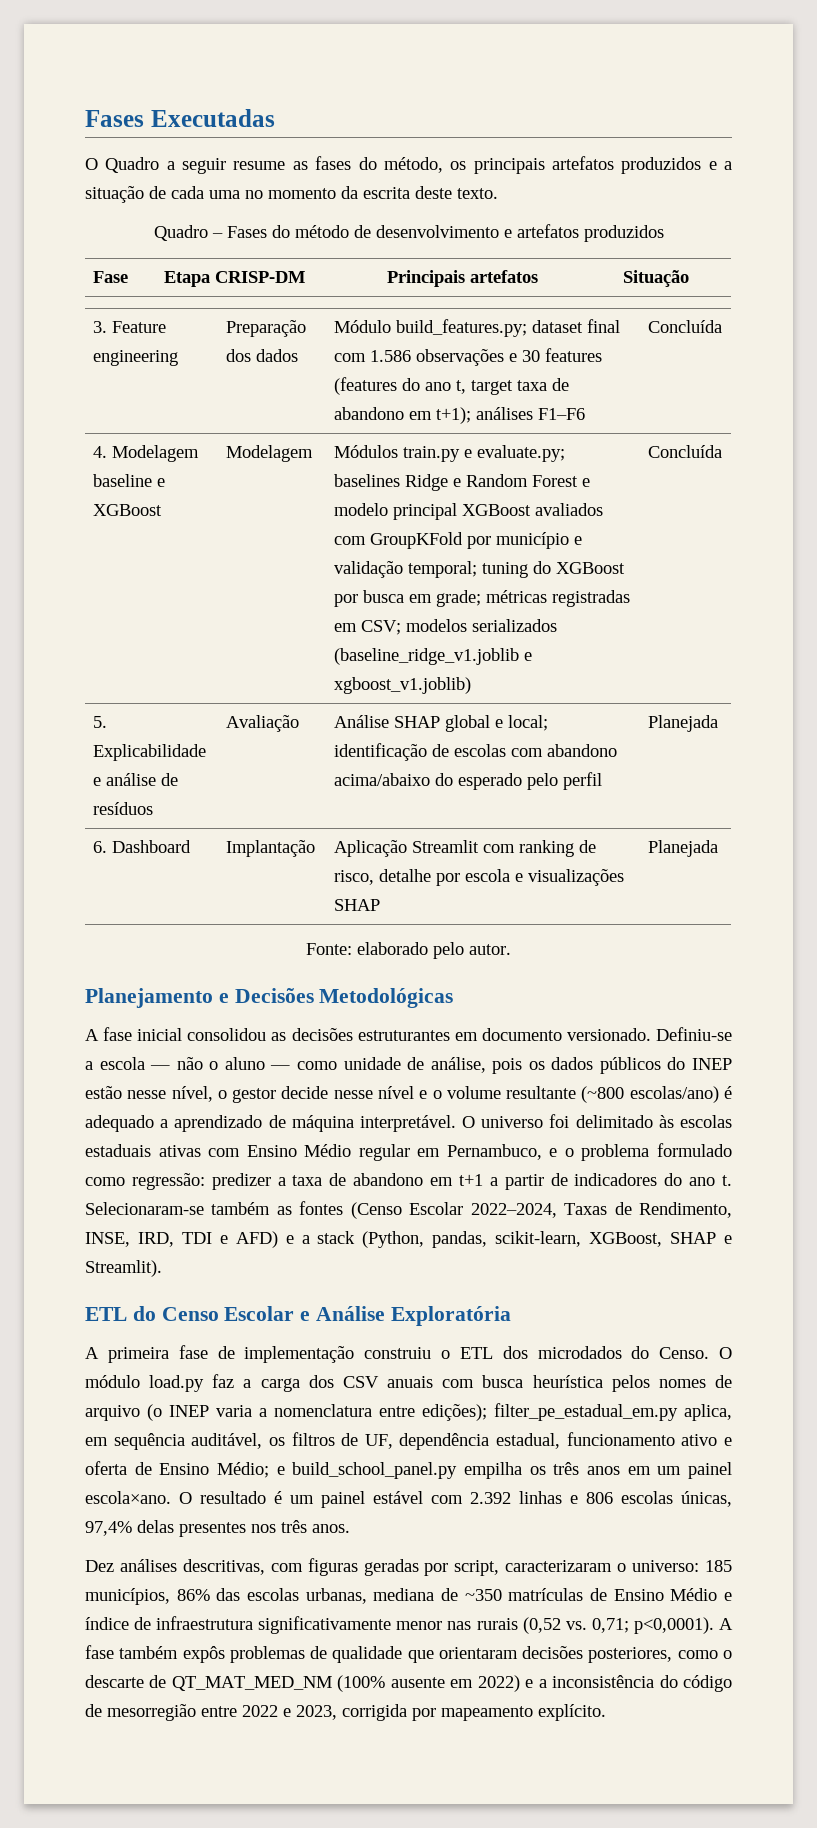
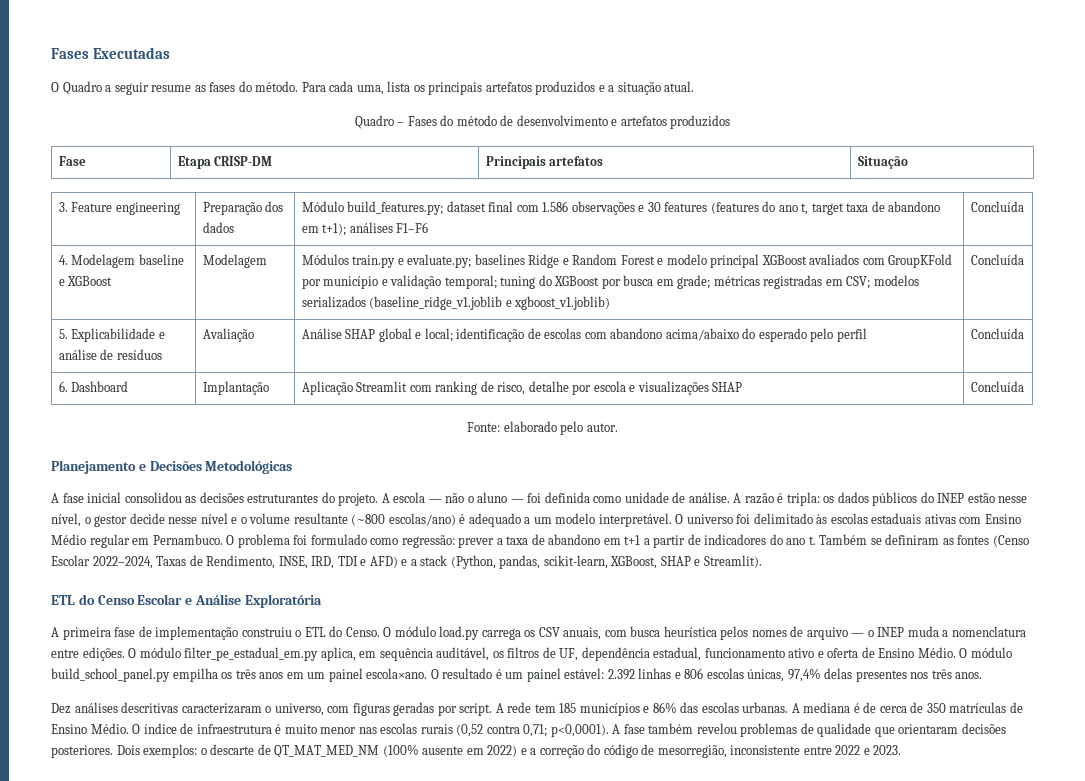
[383,157,443,173] método, -> [255,81,411,95] método. Para cada uma, lista
[149,186,498,199] de cada uma no momento da escrita deste texto. -> [664,81,695,92] atual.
[647,715,718,732] Planejada -> [970,328,1024,339] Concluída
[647,840,718,857] Planejada -> [970,381,1024,392] Concluída
[454,1027,733,1041] [85,1061,93,1070] em documento versionado. Definiu-se a -> [321,492,390,506] do projeto. A
(291, 1067) none -> [527,492,590,503] foi definida
[430,1057,523,1074] análise, pois -> [688,492,820,506] análise. A razão é tripla:
[174,1115,354,1132] aprendizado de máquina -> [533,513,596,524] um modelo
[446,1144,650,1161] Pernambuco, e o problema -> [152,534,308,548] Pernambuco. O problema foi
[211,1173,271,1190] predizer -> [458,537,495,548] prever
[85,1202,271,1215] Selecionaram-se também -> [819,534,940,545] Também se definiram
[502,1346,622,1359] dos microdados -> (326, 632) none
[212,1374,434,1392] faz a carga dos CSV anuais -> [481,627,602,640] carrega os CSV anuais,
[147,1404,487,1421] (o INEP varia a nomenclatura entre edições); -> [851,626,1026,637] [51,647,181,661] — o INEP muda a nomenclatura entre edições. O módulo
[217,1462,285,1478] Médio; e -> [917,647,1012,658] Médio. O módulo
[373,1491,463,1504] estável com -> [564,668,605,679] estável:
[182,1558,732,1576] [85,1588,502,1605] descritivas, com figuras geradas por script, caracterizaram o universo: 185 municípios, 86% das escolas urbanas, mediana de ~350 -> [121,702,946,716] descritivas caracterizaram o universo, com figuras geradas por script. A rede tem 185 municípios e 86% das escolas urbanas. A mediana é de cerca de 350
[670,1588,732,1601] Médio e -> [90,723,141,734] Médio. O
[258,1616,392,1634] significativamente -> [275,724,317,734] é muito
(472, 1625) none -> [380,723,418,734] escolas
[565,1621,587,1630] vs. -> [486,725,520,734] contra
[182,1646,225,1663] expôs -> [696,723,737,734] revelou
[588,1647,718,1663] posteriores, como -> [51,744,198,758] posteriores. Dois exemplos:
[552,1675,655,1688] inconsistência -> [539,745,584,758] correção
[107,1704,196,1721] mesorregião -> [657,745,801,758] mesorregião, inconsistente
[296,1704,606,1721] 2023, corrigida por mapeamento explícito. -> [873,745,902,755] 2023.

